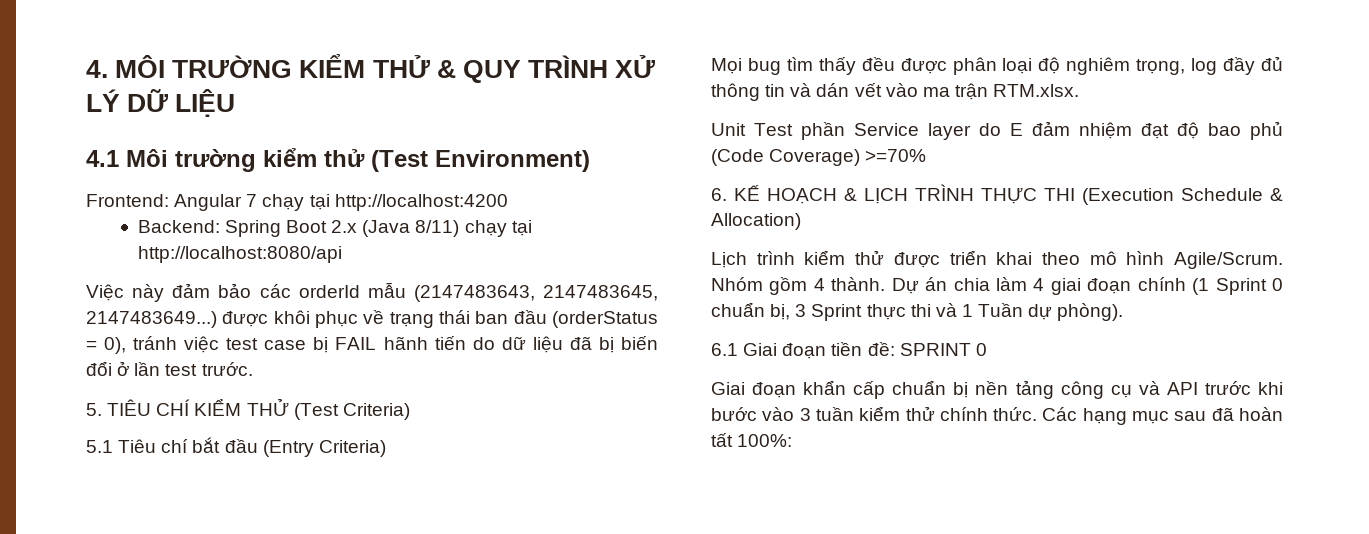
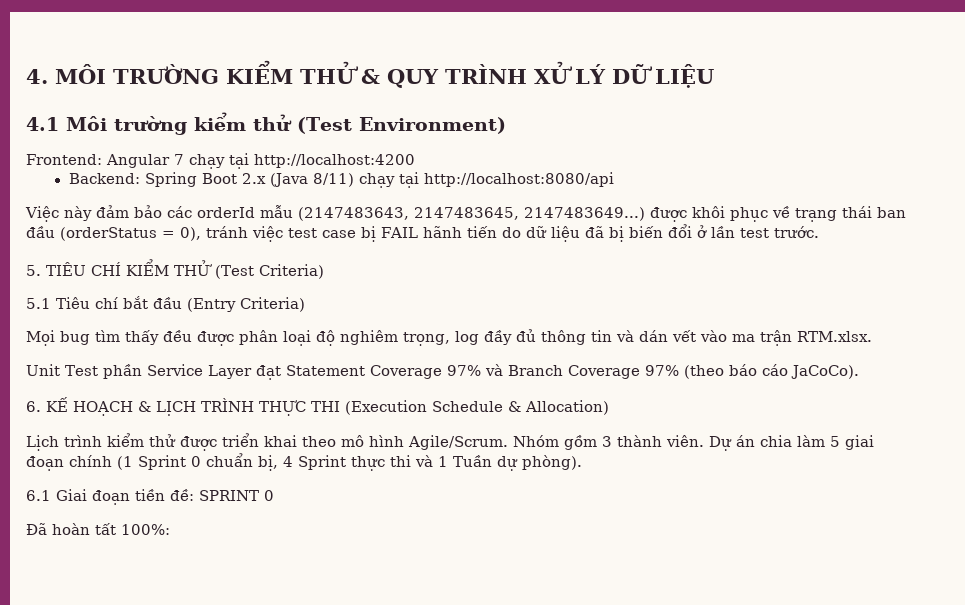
[928,121,1283,140] [711,149,927,166] layer do E đảm nhiệm đạt độ bao phủ (Code Coverage) >=70% -> [207,364,859,380] Layer đạt Statement Coverage 97% và Branch Coverage 97% (theo báo cáo JaCoCo).
[813,277,886,291] 4 thành. -> [602,435,704,447] 3 thành viên.
[1033,278,1045,291] 4 -> [830,436,840,447] 5
[795,304,807,317] 3 -> [283,456,293,467] 4
[711,380,1283,399] [711,406,1234,425] Giai đoạn khẩn cấp chuẩn bị nền tảng công cụ và API trước khi bước vào 3 tuần kiểm thử chính thức. Các hạng mục sau đã -> [26,523,47,535] Đã

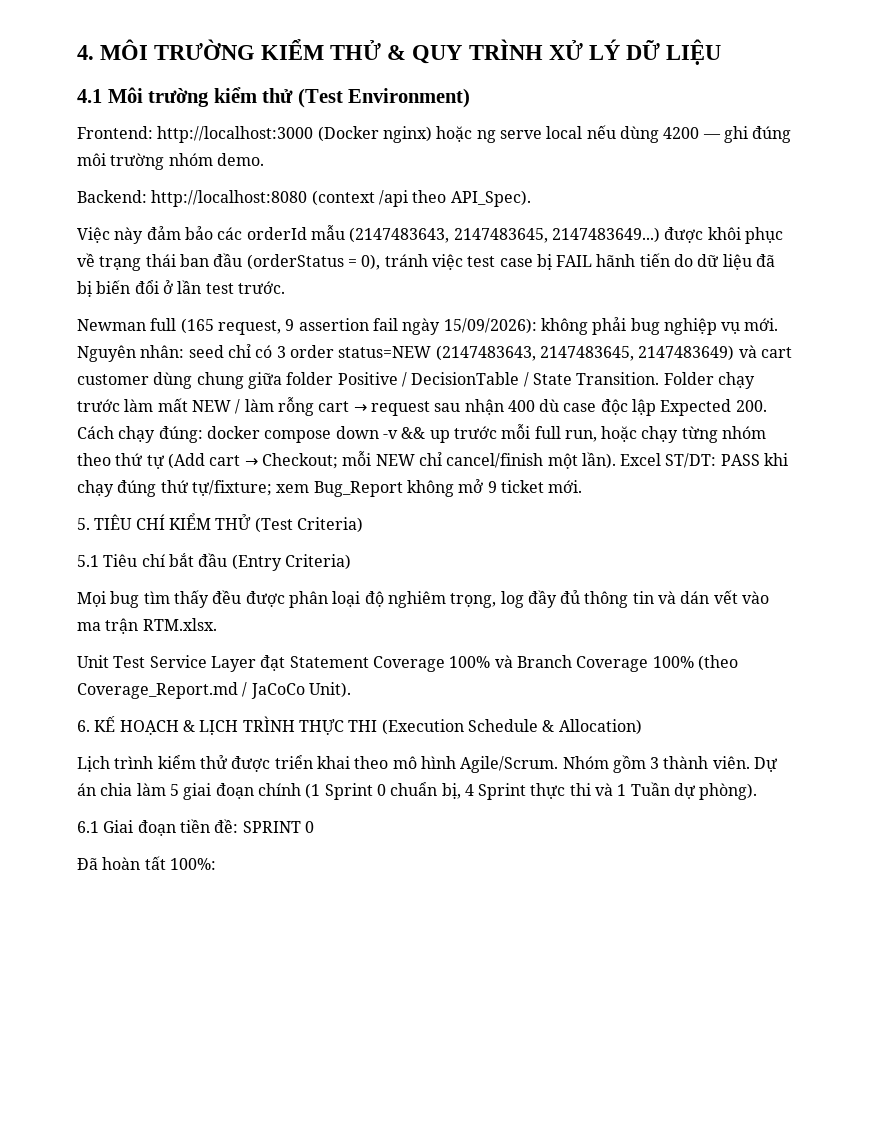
[106,153,415,169] [68,172,614,188] Angular 7 chạy tại http://localhost:4200 // Backend: Spring Boot 2.x (Java 8/11) chạy tại http://localhost:8080/api -> [157,125,792,143] [77,153,264,170] [77,190,531,207] http://localhost:3000 (Docker nginx) hoặc ng serve local nếu dùng 4200 — ghi đúng môi trường nhóm demo. // Backend: http://localhost:8080 (context /api theo API_Spec).
(819, 232) none -> [77,317,779,335] [77,344,792,362] [77,372,755,389] [77,397,767,416] [77,424,767,443] [77,451,789,469] [77,479,583,497] // Newman full (165 request, 9 assertion fail ngày 15/09/2026): không phải bug nghiệp vụ mới. Nguyên nhân: seed chỉ có 3 order status=NEW (2147483643, 2147483645, 2147483649) và cart customer dùng chung giữa folder Positive / DecisionTable / State Transition. Folder chạy trước làm mất NEW / làm rỗng cart → request sau nhận 400 dù case độc lập Expected 200. Cách chạy đúng: docker compose down -v && up trước mỗi full run, hoặc chạy từng nhóm theo thứ tự (Add cart → Checkout; mỗi NEW chỉ cancel/finish một lần). Excel ST/DT: PASS khi chạy đúng thứ tự/fixture; xem Bug_Report không mở 9 ticket mới.
[102,364,142,379] phần -> (146, 662) none
[446,365,481,376] 97% -> [449,656,491,668] 100%
[644,364,859,379] 97% (theo báo cáo JaCoCo). -> [652,655,738,671] [77,682,351,699] 100% (theo Coverage_Report.md / JaCoCo Unit).

